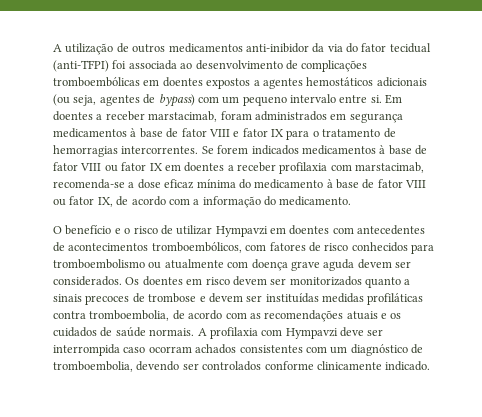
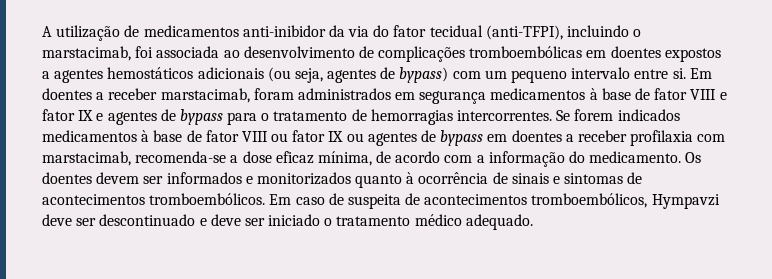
[132,44,166,53] outros -> (140, 31) none
[53,60,109,72] (anti-TFPI) -> [485,25,642,40] [42,46,131,61] (anti-TFPI), incluindo o marstacimab,
(284, 133) none -> [96,109,223,125] e agentes de bypass
(163, 167) none -> [346,130,484,146] ou agentes de bypass
[196,179,427,189] [53,196,113,207] mínima do medicamento à base de fator VIII ou fator IX, -> [317,151,372,166] mínima,
[53,225,426,237] [53,242,434,254] [53,259,411,271] [53,276,411,288] [53,293,424,305] [53,310,402,322] [53,326,384,339] [53,344,423,356] [53,361,431,372] // O benefício e o risco de utilizar Hympavzi em doentes com antecedentes de acontecimentos tromboembólicos, com fatores de risco conhecidos para tromboembolismo ou atualmente com doença grave aguda devem ser considerados. Os doentes em risco devem ser monitorizados quanto a sinais precoces de trombose e devem ser instituídas medidas profiláticas contra tromboembolia, de acordo com as recomendações atuais e os cuidados de saúde normais. A profilaxia com Hympavzi deve ser interrompida caso ocorram achados consistentes com um diagnóstico de tromboembolia, devendo ser controlados conforme clinicamente indicado. -> [685,152,702,163] [42,172,643,188] [42,193,720,209] [42,214,533,230] Os doentes devem ser informados e monitorizados quanto à ocorrência de sinais e sintomas de acontecimentos tromboembólicos. Em caso de suspeita de acontecimentos tromboembólicos, Hympavzi deve ser descontinuado e deve ser iniciado o tratamento médico adequado.

